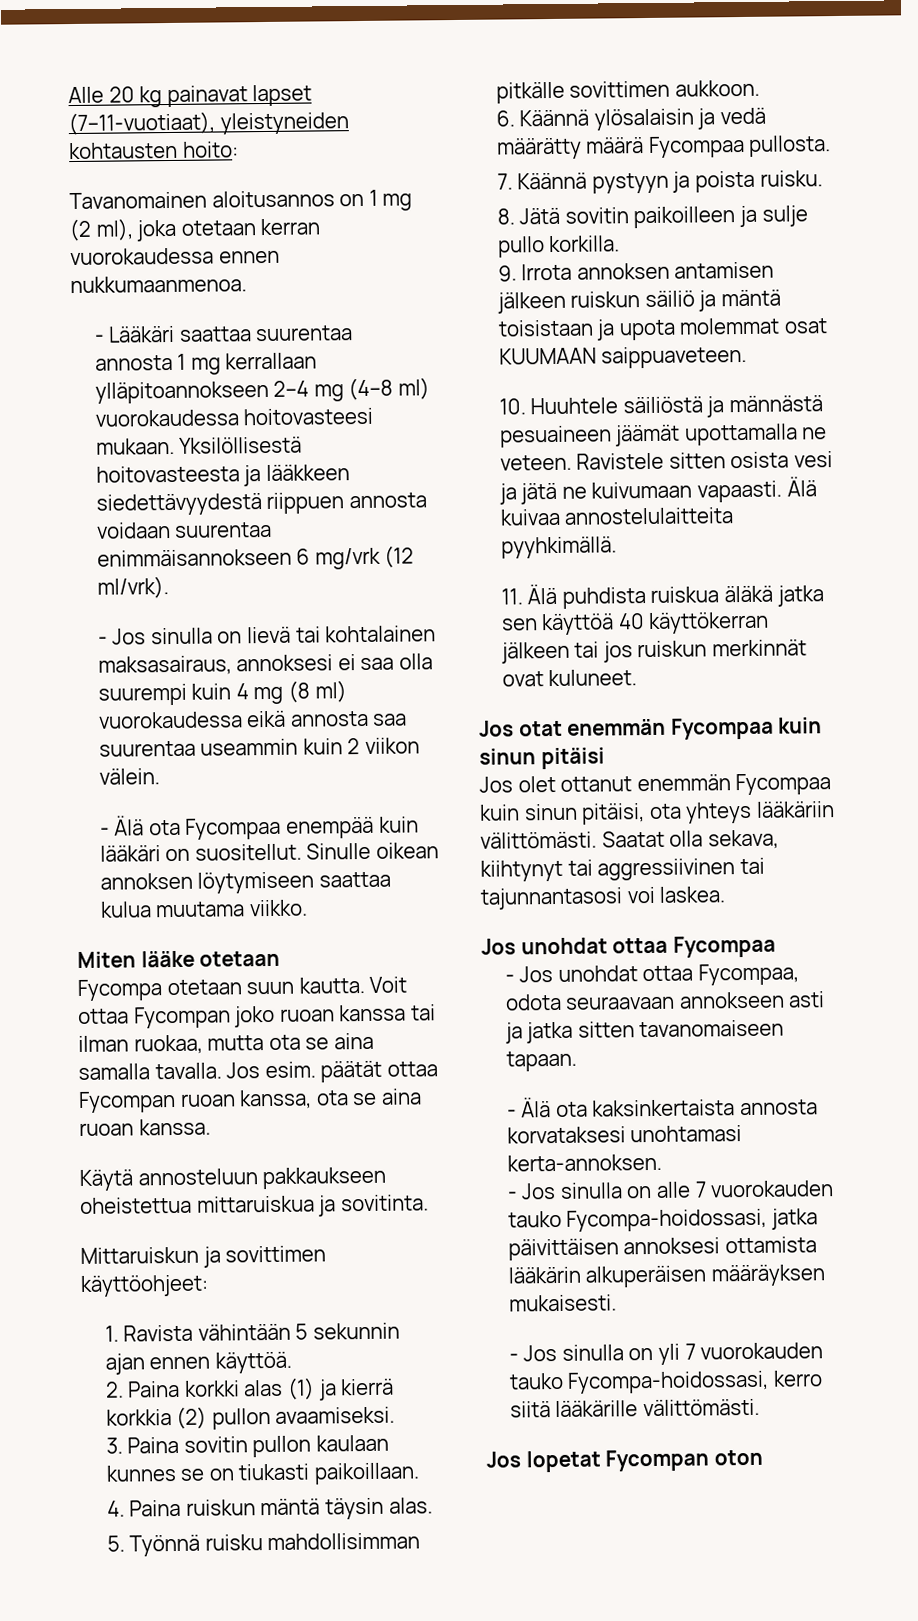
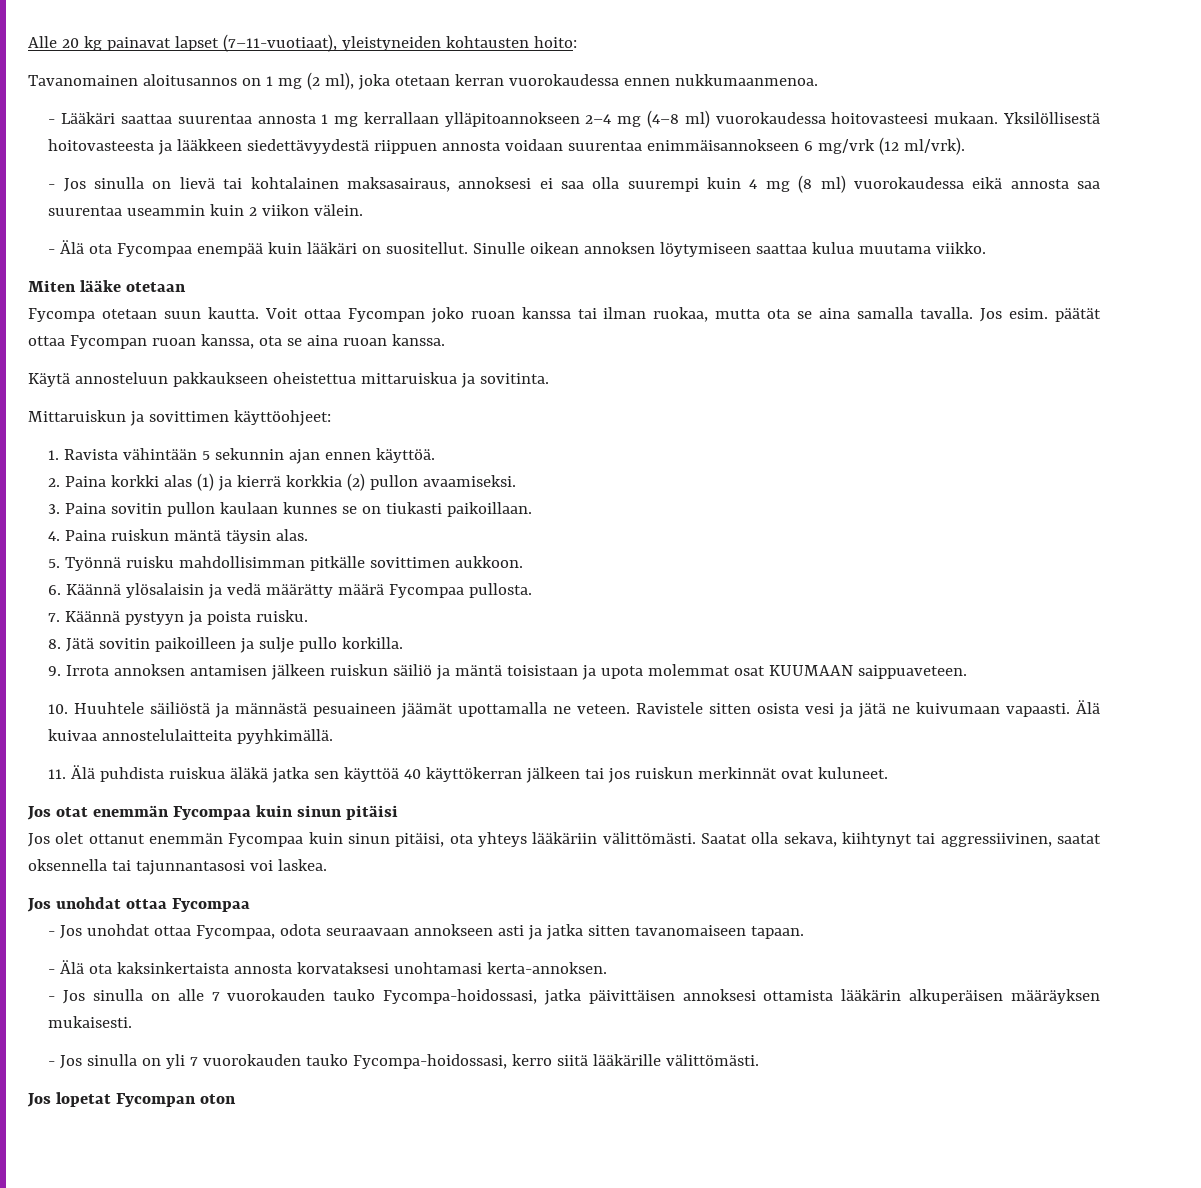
[597,858,736,881] aggressiivinen -> [940,833,1102,847] [28,859,107,871] aggressiivinen, saatat oksennella

